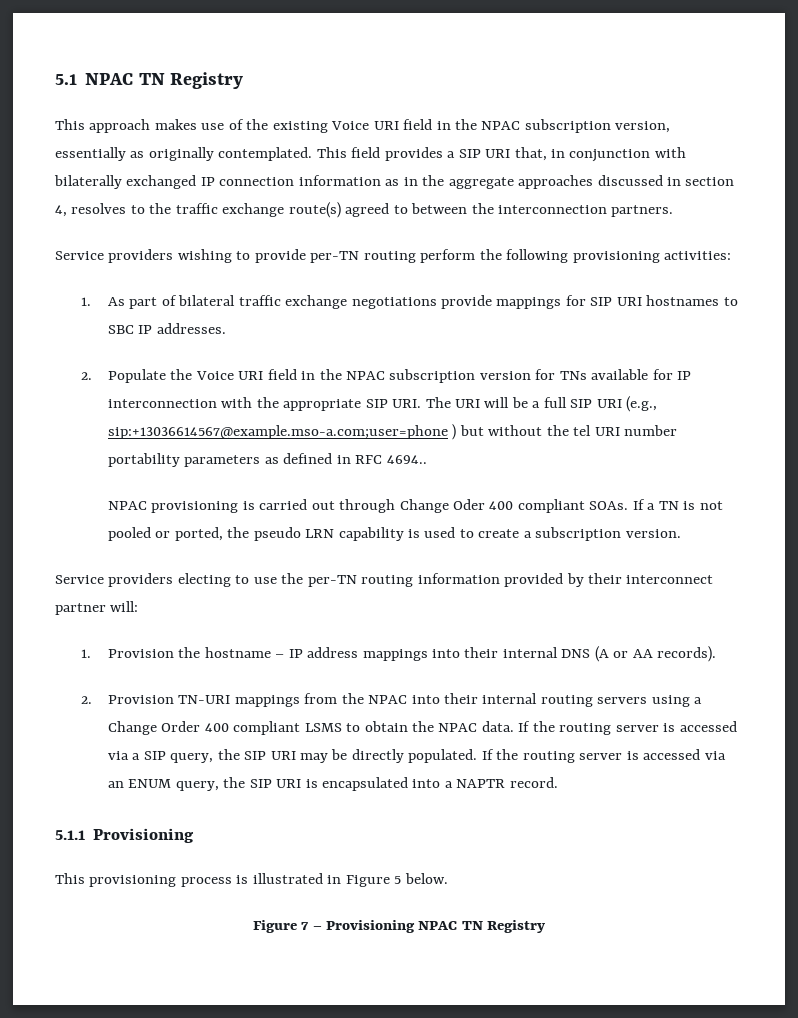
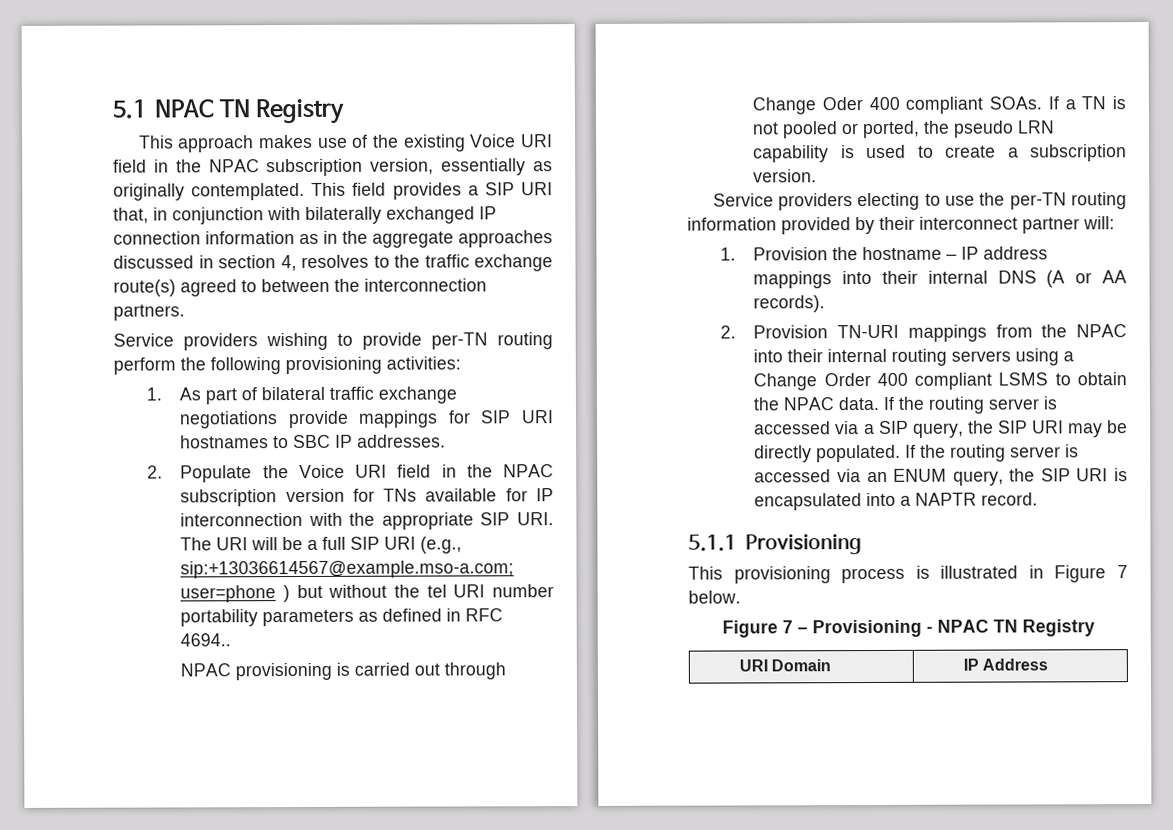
[394,876,402,884] 5 -> [1117,565,1128,579] 7
[418,920,546,933] NPAC TN Registry -> [925,619,1095,637] [739,659,832,672] [963,658,1049,671] - NPAC TN Registry // URI Domain | IP Address

